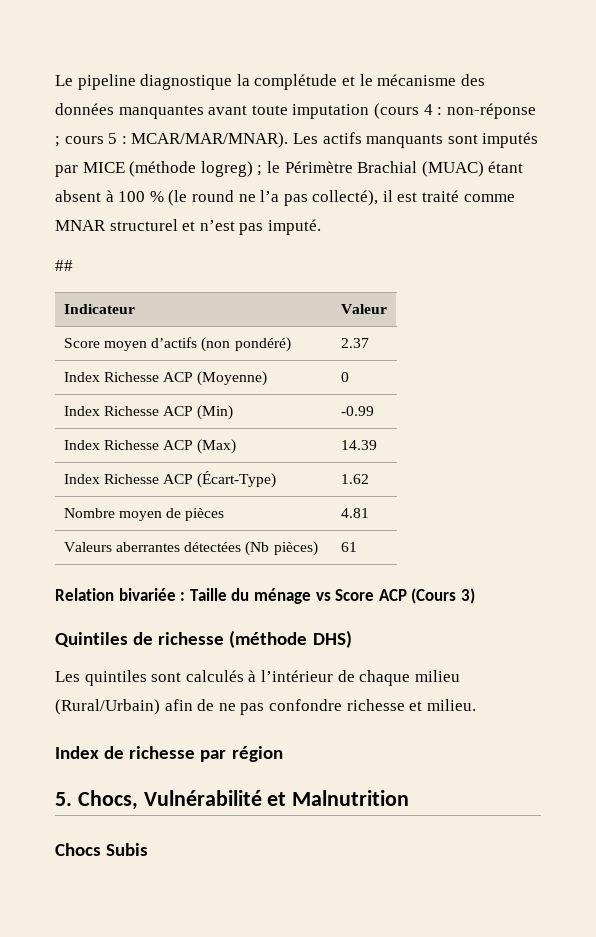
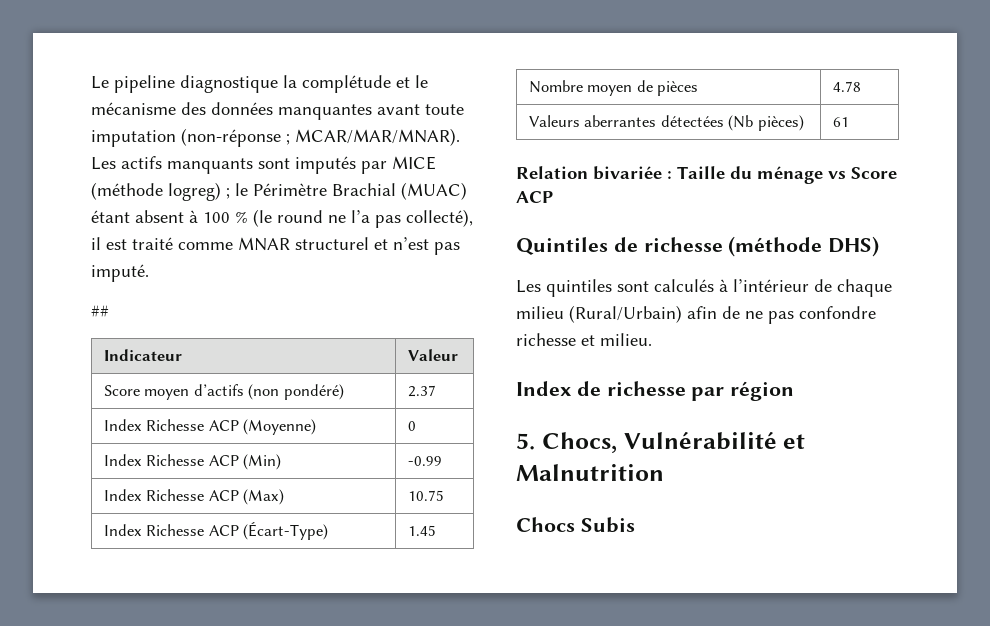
[373,103,536,119] [55,133,127,147] (cours 4 : non-réponse ; cours 5 : -> [181,128,290,147] (non-réponse ;
[340,440,377,450] 14.39 -> [408,490,445,501] 10.75
[340,474,369,484] 1.62 -> [408,525,437,536] 1.45
[340,508,369,518] 4.81 -> [833,81,862,92] 4.78
[411,588,475,604] (Cours 3) -> (553, 197) none

